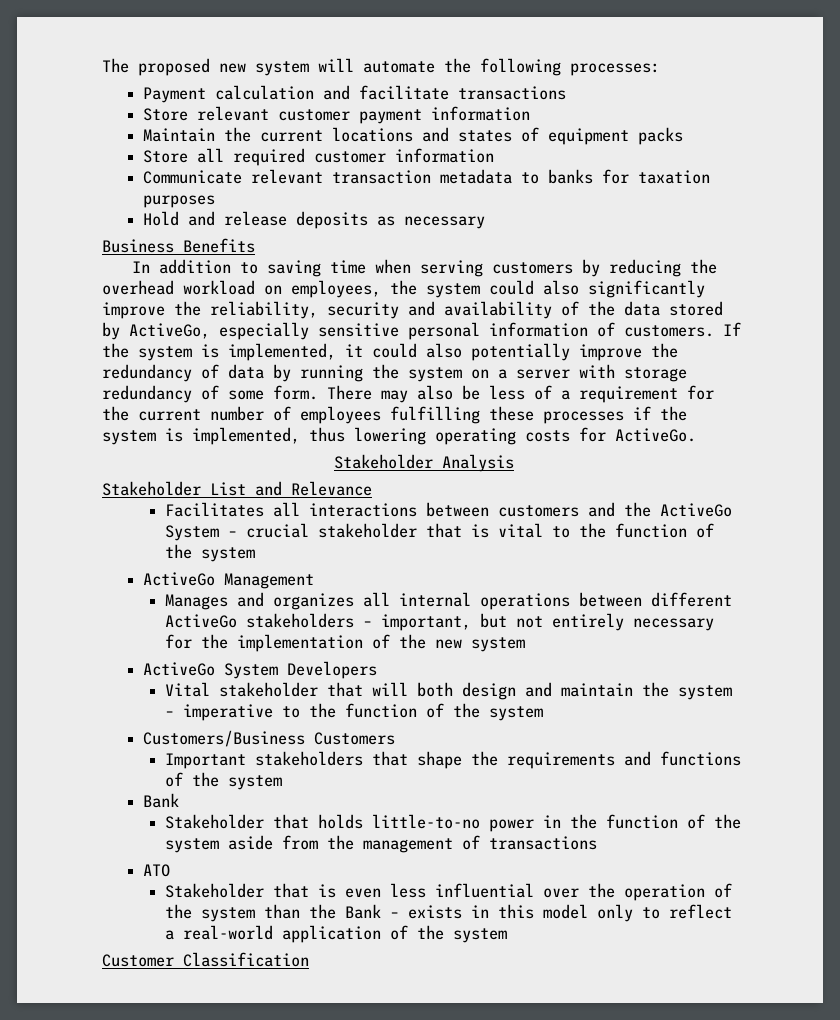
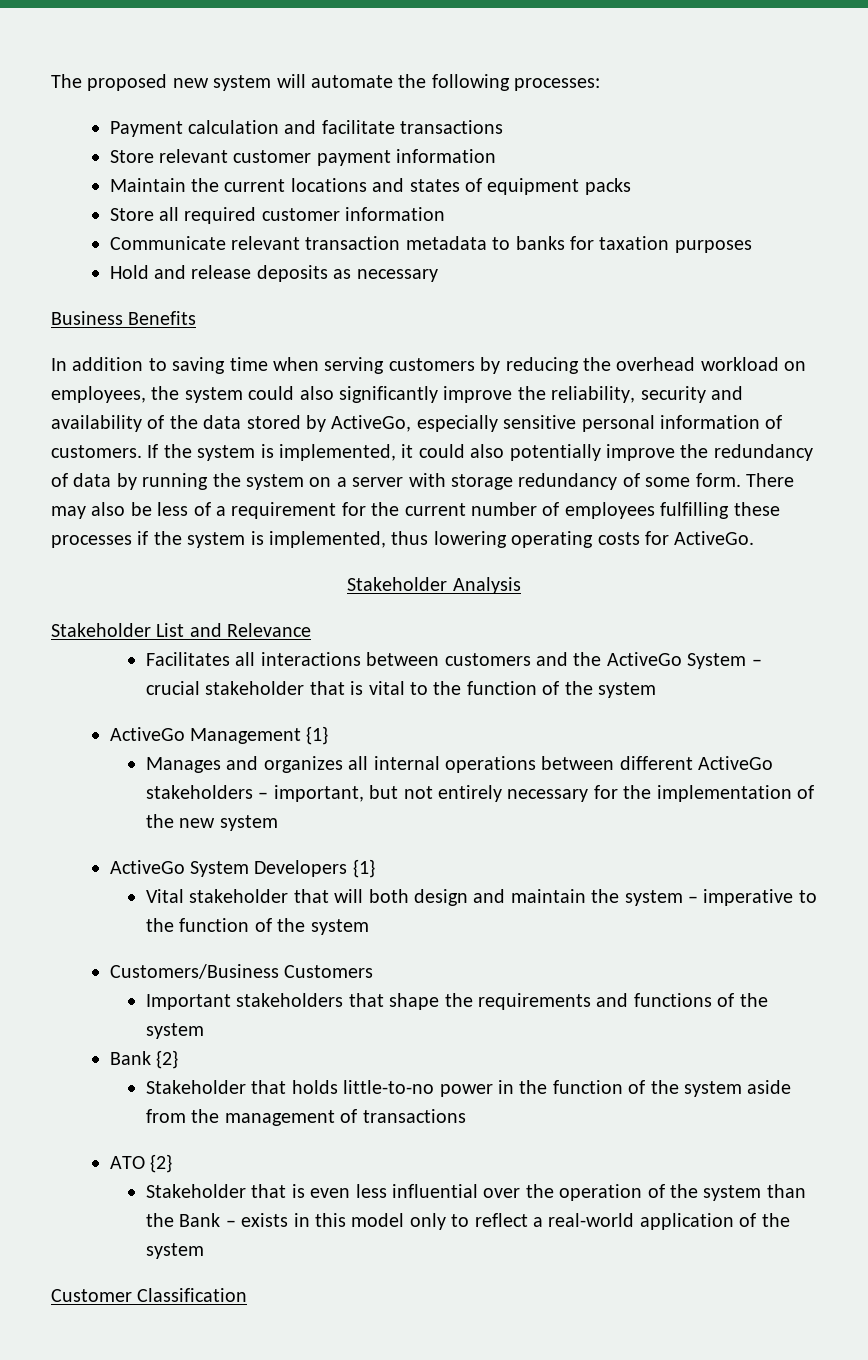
(314, 581) none -> [306,726,329,745] {1}
(377, 670) none -> [352,859,375,878] {1}
(179, 800) none -> [155,1050,178,1069] {2}
(170, 870) none -> [149,1154,172,1173] {2}

